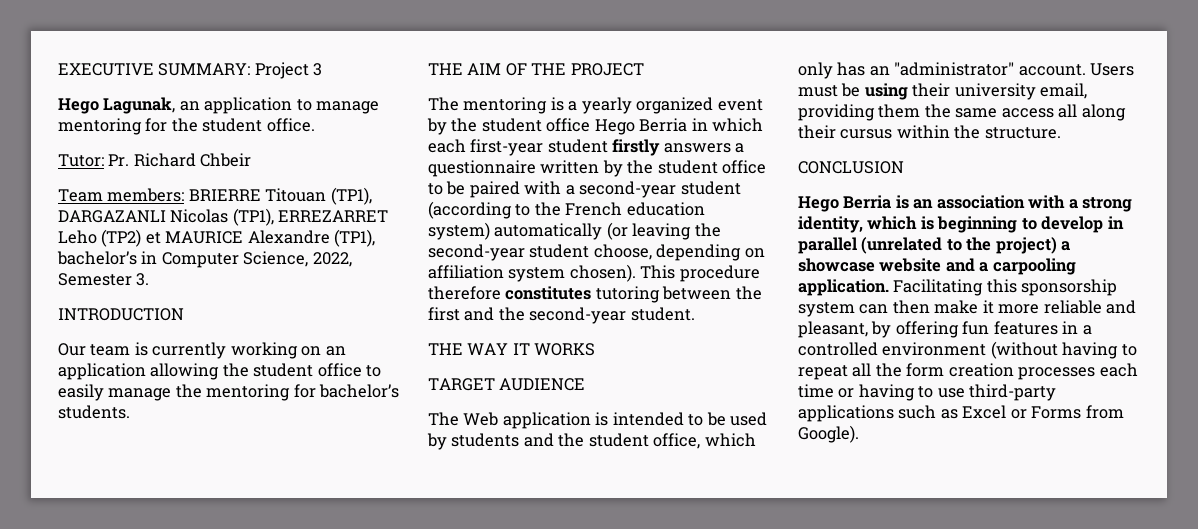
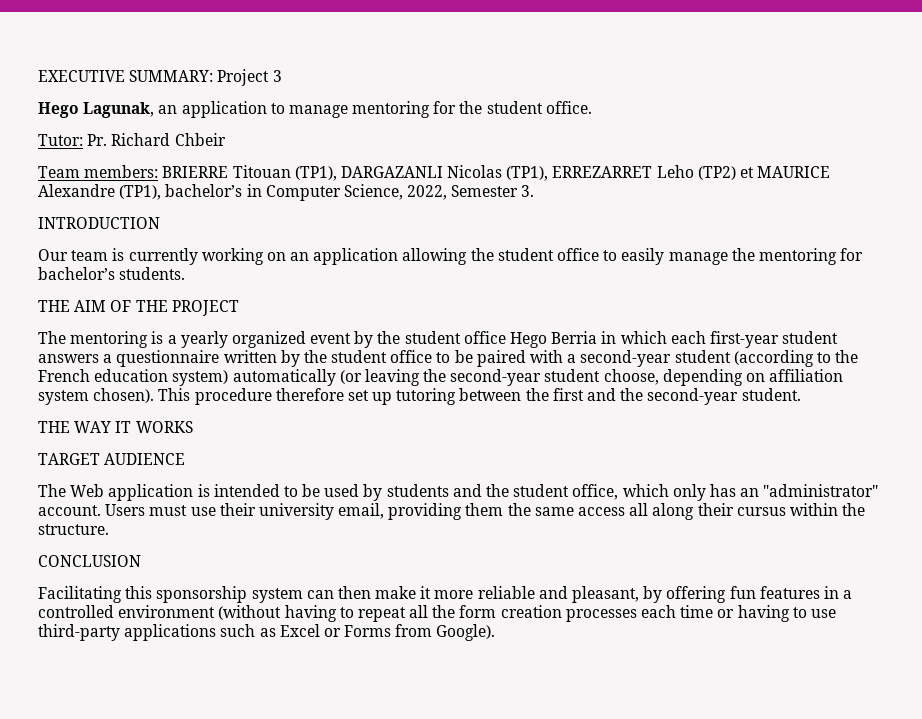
[612,139,661,156] firstly -> (839, 337) none
[505,286,592,300] constitutes -> [347,390,393,405] set up
[841,83,908,100] be using -> [190,507,216,516] use
[798,195,1133,212] [798,216,1124,233] [798,237,1071,254] [798,258,1076,275] [798,279,889,296] Hego Berria is an association with a strong identity, which is beginning to develop in parallel (unrelated to the project) a showcase website and a carpooling application. -> (141, 561) none

